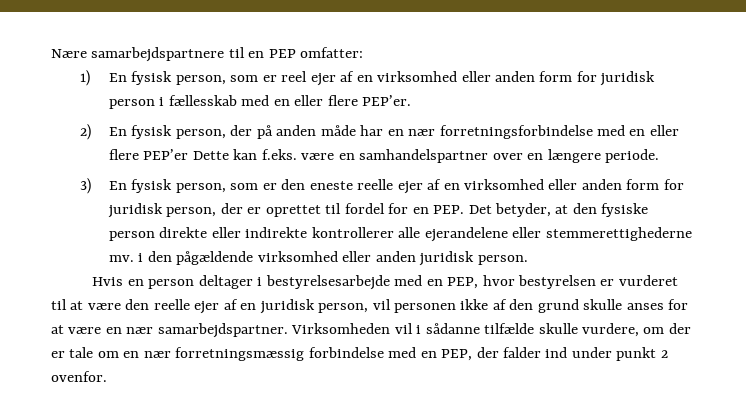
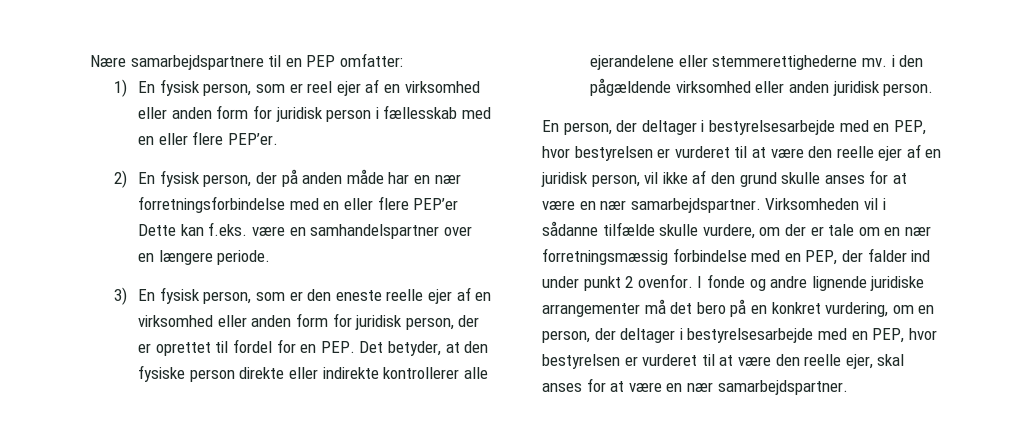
[92,277,195,289] Hvis en person -> [542,120,638,135] En person, der
[394,303,457,313] personen -> (659, 178) none
(107, 376) none -> [697,274,925,291] [542,299,935,317] [542,328,937,343] [542,354,905,369] [542,378,848,395] I fonde og andre lignende juridiske arrangementer må det bero på en konkret vurdering, om en person, der deltager i bestyrelsesarbejde med en PEP, hvor bestyrelsen er vurderet til at være den reelle ejer, skal anses for at være en nær samarbejdspartner.

